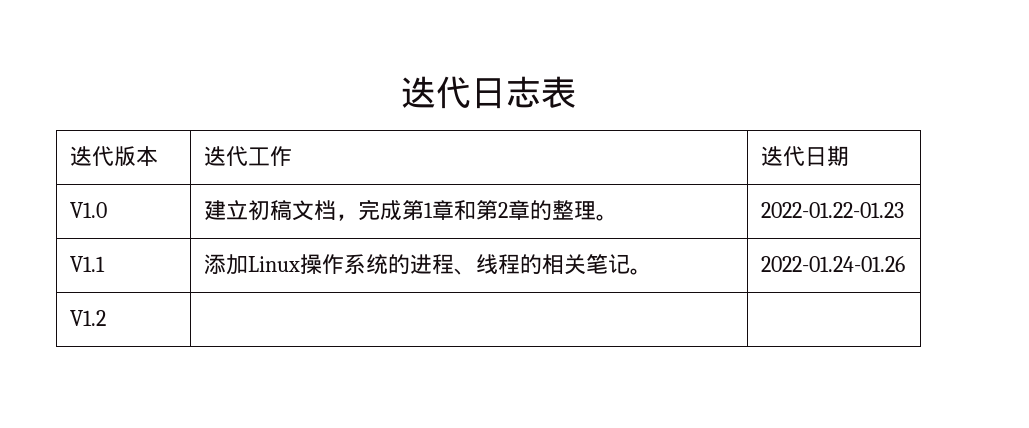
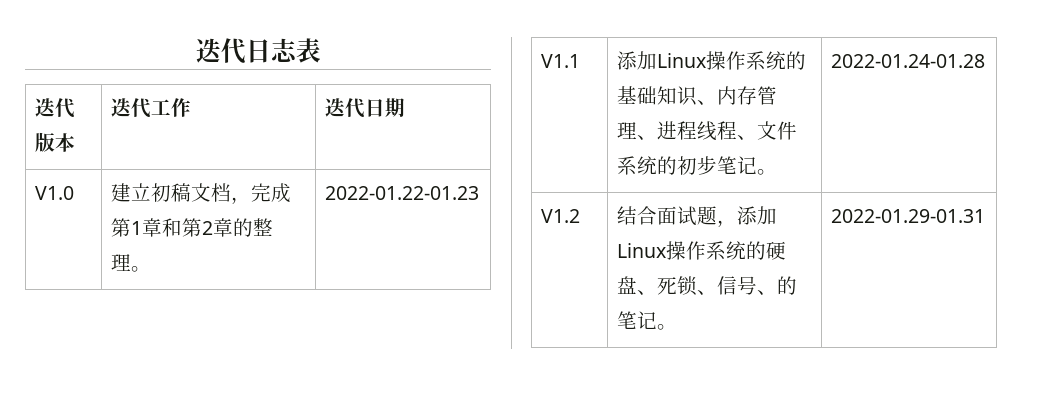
[409,254,652,275] [760,256,905,272] 进程、线程的相关笔记。 | 2022-01.24-01.26 -> [616,86,777,106] [616,121,797,141] [616,156,777,175] [830,54,985,68] 基础知识、内存管理、进程线程、文件系统的初步笔记。 | 2022-01.24-01.28
(106, 318) | -> [616,206,777,227] [616,241,786,260] [616,276,797,296] [616,311,677,330] [830,209,985,223] 结合面试题，添加Linux操作系统的硬盘、死锁、信号、的笔记。 | 2022-01.29-01.31

